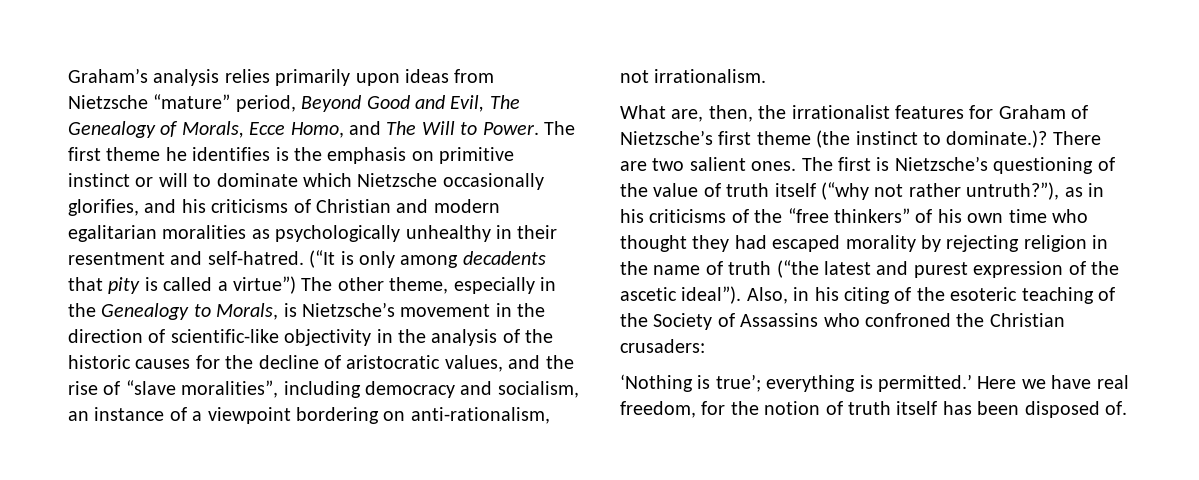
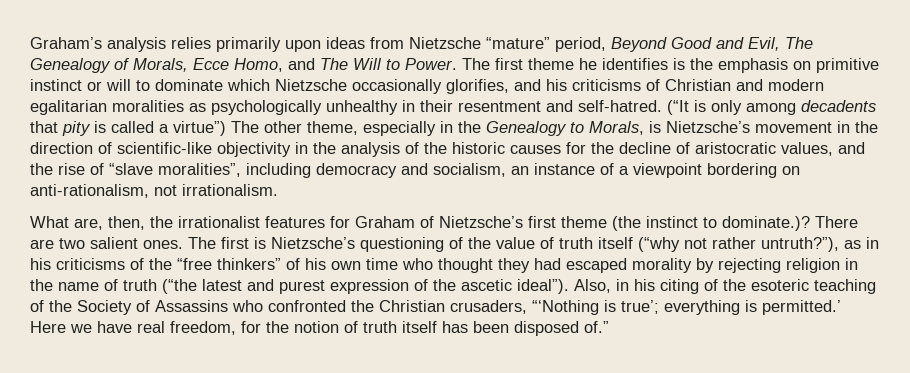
[865,313,951,327] confroned -> [268,300,346,312] confronted
[620,339,705,353] [620,374,693,392] crusaders: // ‘Nothing -> [450,300,599,315] crusaders, “‘Nothing
[1105,401,1127,415] of. -> [584,321,609,333] of.”

